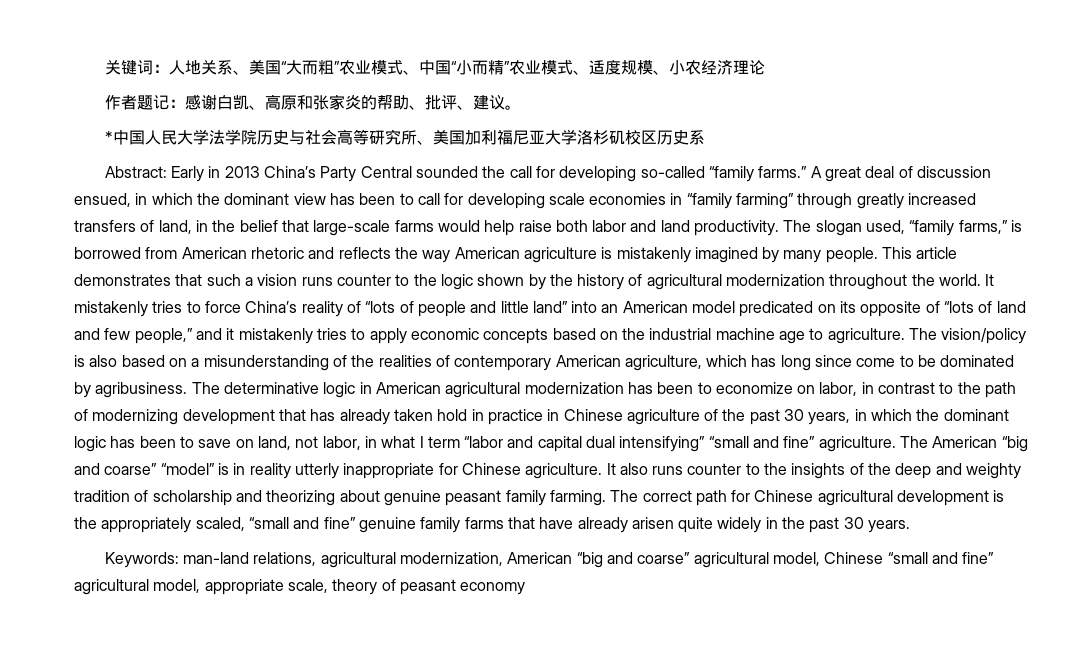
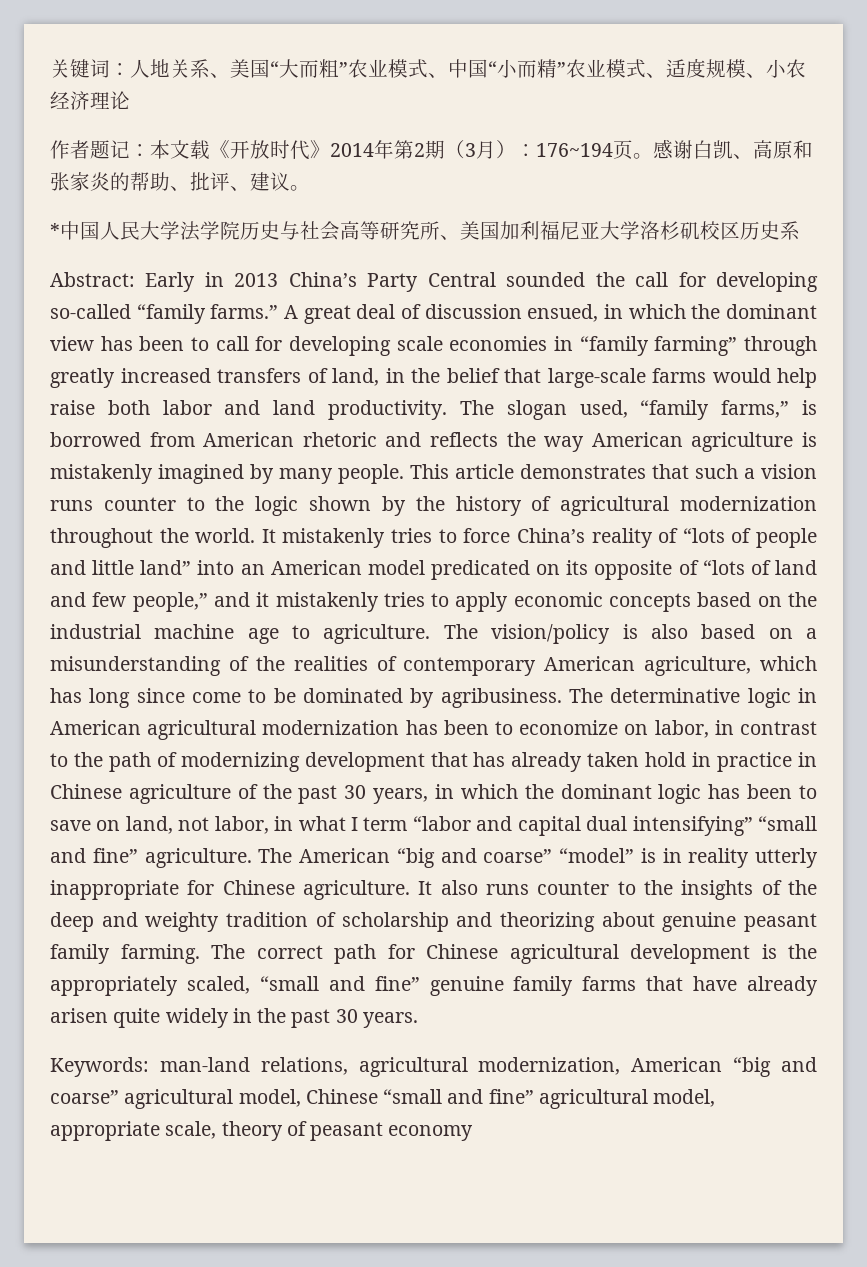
(185, 103) none -> [150,140,653,160] 本文载《开放时代》2014年第2期（3月）：176~194页。

